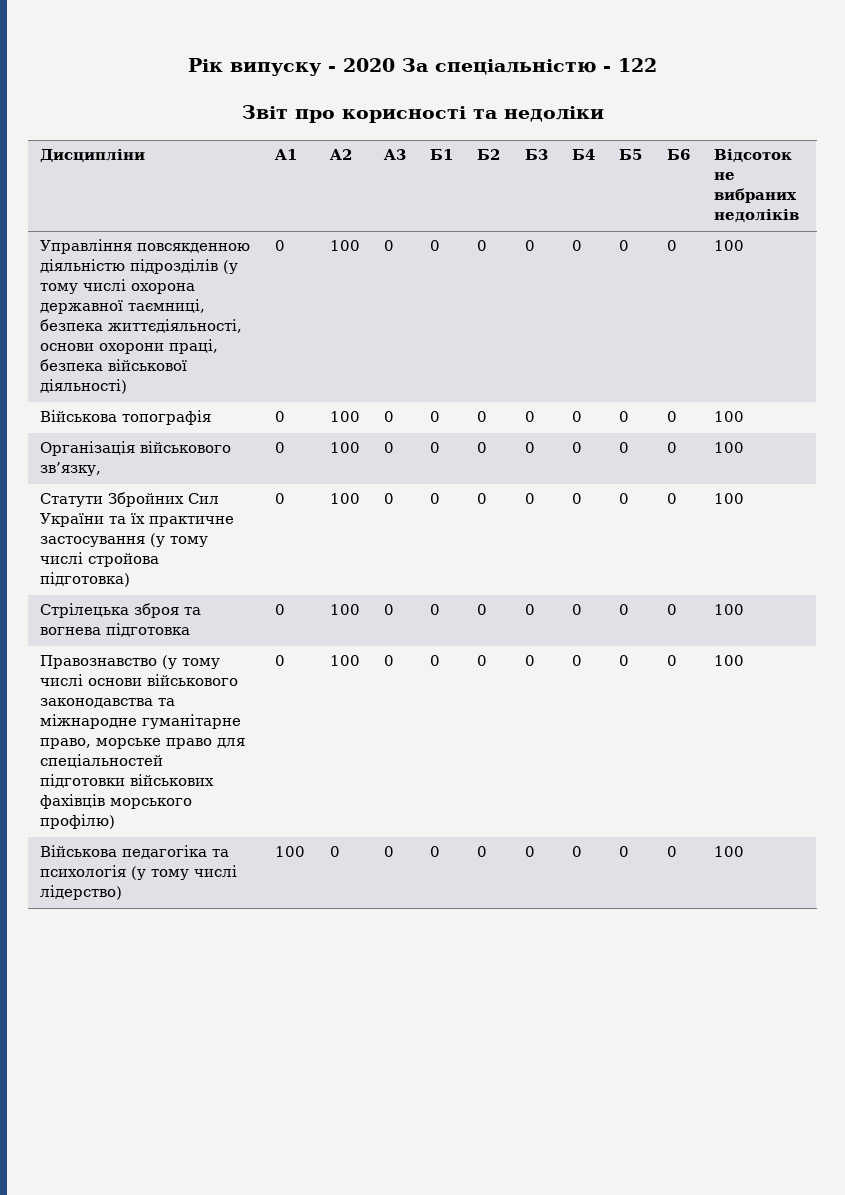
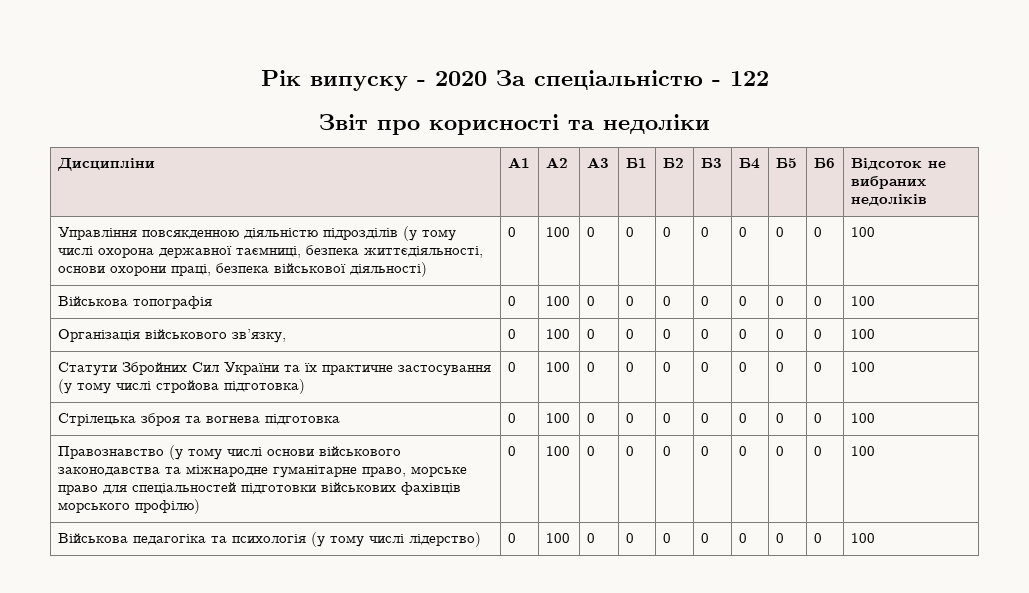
[274,846,305,857] [329,846,340,857] [383,846,394,857] [429,846,440,857] [476,846,487,857] [524,846,535,857] [571,846,582,857] [618,846,629,857] [666,846,677,857] | 100 | 0 | 0 | 0 | 0 | 0 | 0 | 0 | 0 -> [507,533,516,543] [545,533,570,543] [586,533,595,543] [625,533,634,543] [662,533,671,543] [700,533,709,543] [738,533,747,543] [775,533,784,543] [813,533,822,543] | 0 | 100 | 0 | 0 | 0 | 0 | 0 | 0 | 0

